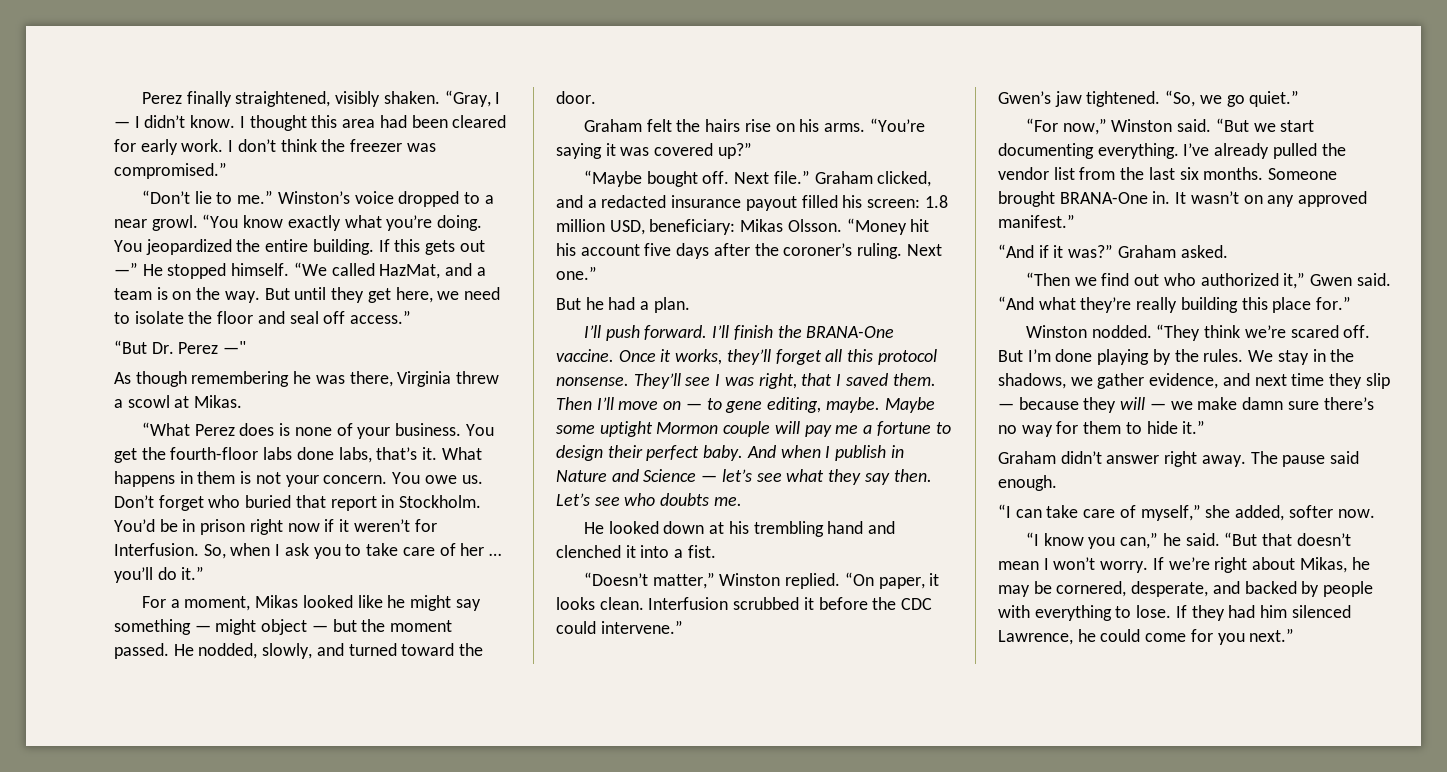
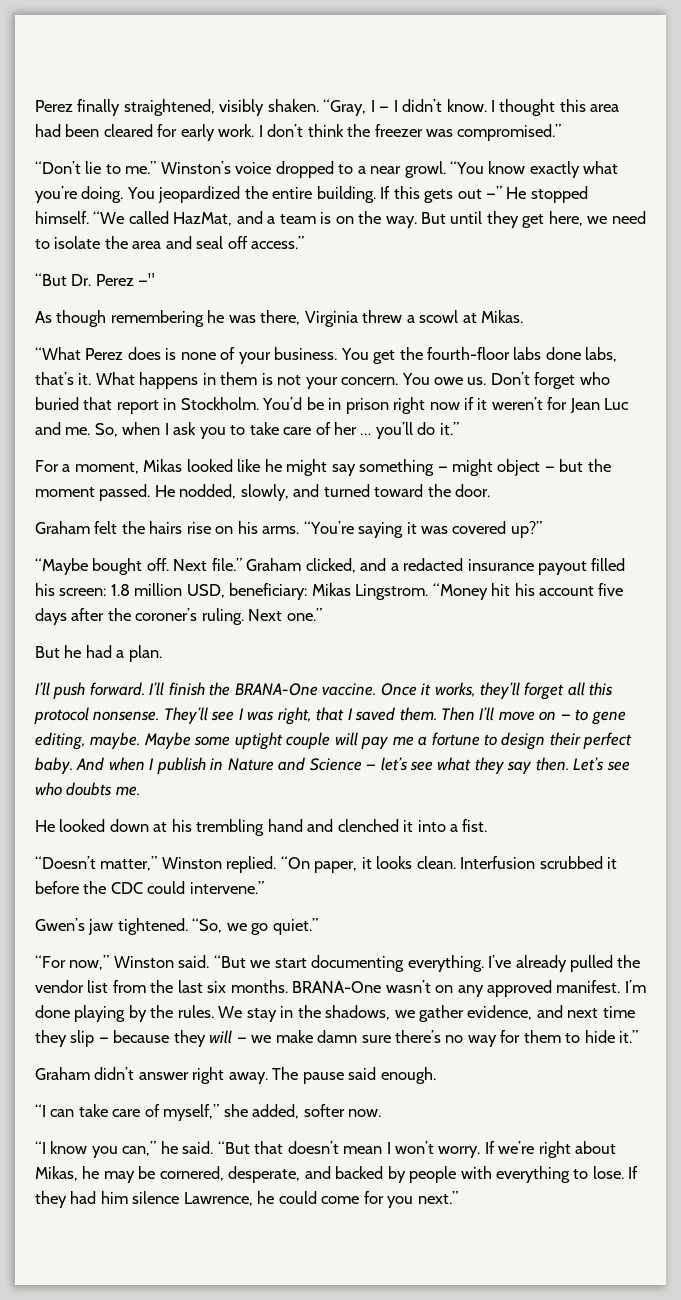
[217,311,254,324] floor -> [132,241,162,249] area
[114,543,199,556] Interfusion. -> [569,398,630,413] [35,422,91,435] Jean Luc and me.
[787,219,842,232] Olsson. -> [355,584,429,600] Lingstrom.
[656,422,719,434] Mormon -> (283, 741) none
[1268,168,1338,180] [998,191,1368,207] [998,214,1075,228] [998,244,1228,258] [1026,272,1391,289] [998,296,1352,313] [1026,324,1371,341] [998,350,1023,362] Someone brought BRANA-One in. It wasn’t on any approved manifest.” // “And if it was?” Graham asked. // “Then we find out who authorized it,” Gwen said. “And what they’re really building this place for.” // Winston nodded. “They think we’re scared off. But -> [292,980,621,997] BRANA-One wasn’t on any approved manifest.
[1291,605,1351,618] silenced -> [132,1191,180,1204] silence

